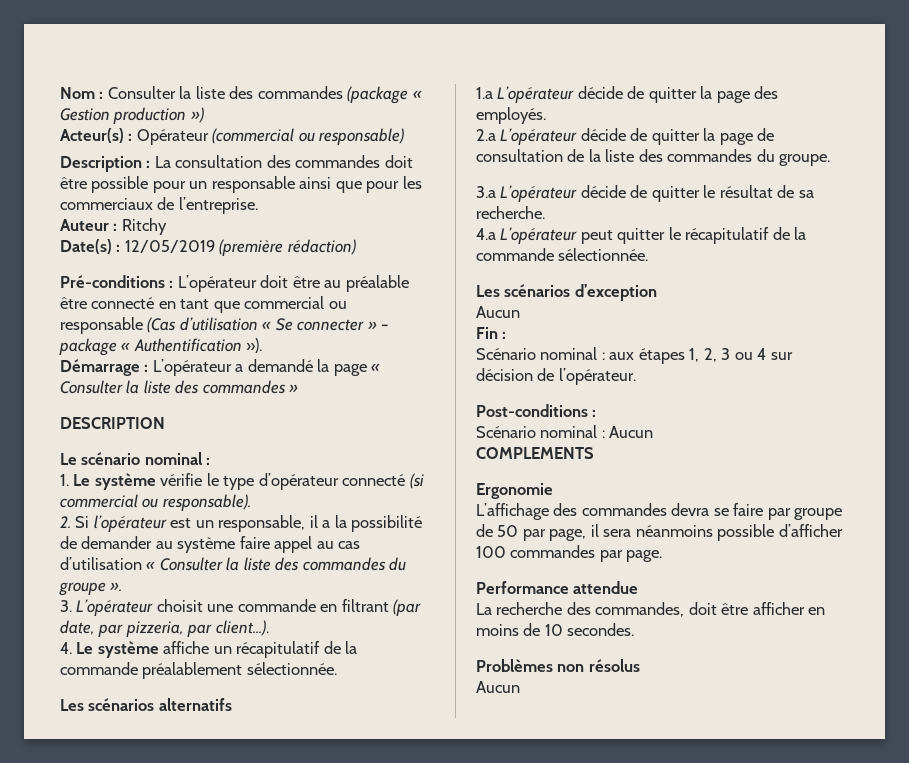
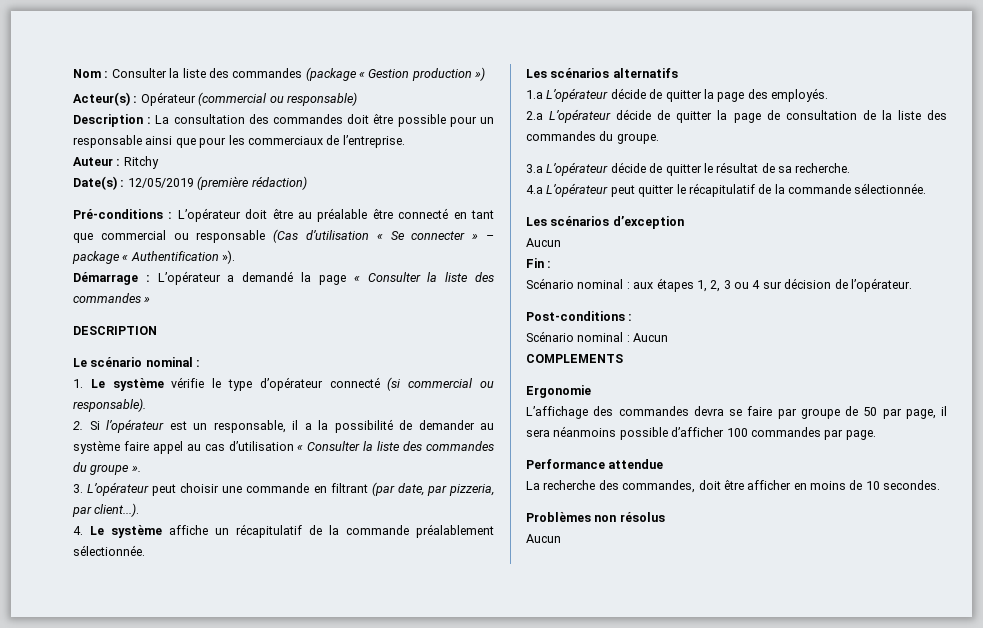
[156,599,203,612] choisit -> [152,483,220,496] peut choisir

